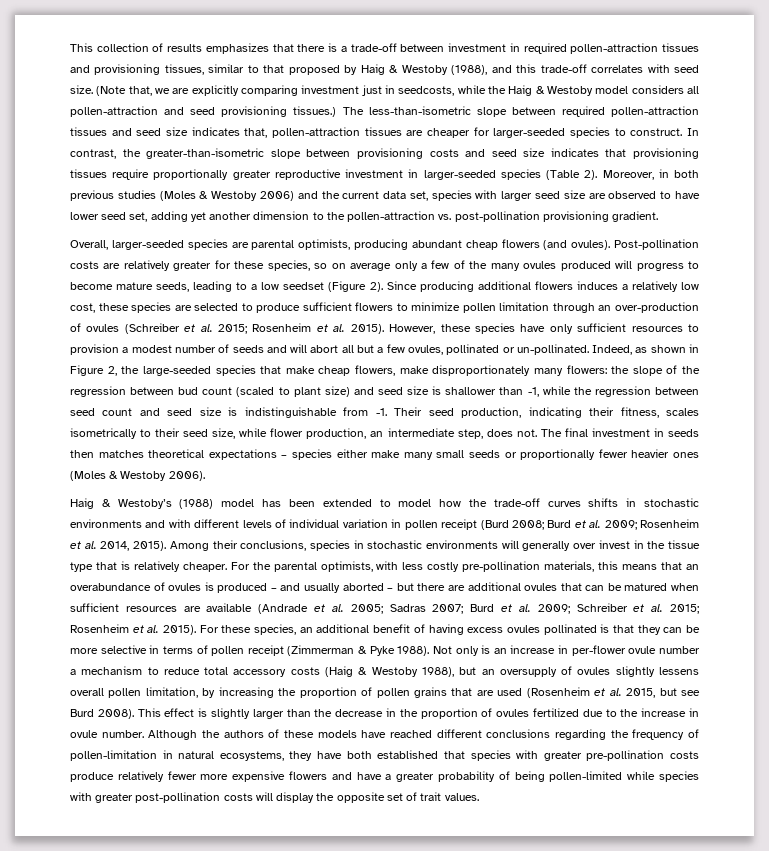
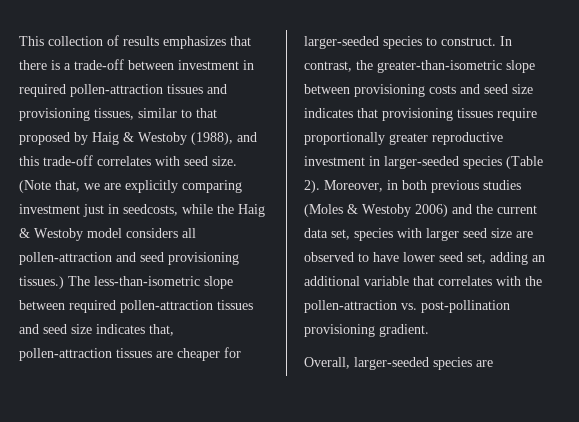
[190,211,324,222] yet another dimension to -> [532,255,545,262] [304,276,521,286] an additional variable that correlates with
[251,239,699,250] [70,260,699,271] [70,281,699,292] [70,302,700,313] [70,323,700,334] [70,344,699,355] [70,365,700,376] [70,386,699,397] [70,407,699,418] [70,428,699,439] [70,449,700,460] [70,471,205,481] [70,498,699,509] [70,519,700,530] [70,540,701,551] [70,561,700,572] [70,582,699,593] [70,603,699,614] [70,624,701,635] [70,645,701,656] [70,666,699,677] [70,687,701,698] [70,708,699,719] [70,729,699,740] [70,750,700,761] [70,771,699,782] [70,792,479,803] parental optimists, producing abundant cheap flowers (and ovules). Post-pollination costs are relatively greater for these species, so on average only a few of the many ovules produced will progress to become mature seeds, leading to a low seedset (Figure 2). Since producing additional flowers induces a relatively low cost, these species are selected to produce sufficient flowers to minimize pollen limitation through an over-production of ovules (Schreiber et al. 2015; Rosenheim et al. 2015). However, these species have only sufficient resources to provision a modest number of seeds and will abort all but a few ovules, pollinated or un-pollinated. Indeed, as shown in Figure 2, the large-seeded species that make cheap flowers, make disproportionately many flowers: the slope of the regression between bud count (scaled to plant size) and seed size is shallower than -1, while the regression between seed count and seed size is indistinguishable from -1. Their seed production, indicating their fitness, scales isometrically to their seed size, while flower production, an intermediate step, does not. The final investment in seeds then matches theoretical expectations – species either make many small seeds or proportionally fewer heavier ones (Moles & Westoby 2006). // Haig & Westoby’s (1988) model has been extended to model how the trade-off curves shifts in stochastic environments and with different levels of individual variation in pollen receipt (Burd 2008; Burd et al. 2009; Rosenheim et al. 2014, 2015). Among their conclusions, species in stochastic environments will generally over invest in the tissue type that is relatively cheaper. For the parental optimists, with less costly pre-pollination materials, this means that an overabundance of ovules is produced – and usually aborted – but there are additional ovules that can be matured when sufficient resources are available (Andrade et al. 2005; Sadras 2007; Burd et al. 2009; Schreiber et al. 2015; Rosenheim et al. 2015). For these species, an additional benefit of having excess ovules pollinated is that they can be more selective in terms of pollen receipt (Zimmerman & Pyke 1988). Not only is an increase in per-flower ovule number a mechanism to reduce total accessory costs (Haig & Westoby 1988), but an oversupply of ovules slightly lessens overall pollen limitation, by increasing the proportion of pollen grains that are used (Rosenheim et al. 2015, but see Burd 2008). This effect is slightly larger than the decrease in the proportion of ovules fertilized due to the increase in ovule number. Although the authors of these models have reached different conclusions regarding the frequency of pollen-limitation in natural ecosystems, they have both established that species with greater pre-pollination costs produce relatively fewer more expensive flowers and have a greater probability of being pollen-limited while species with greater post-pollination costs will display the opposite set of trait values. -> (493, 363) none

